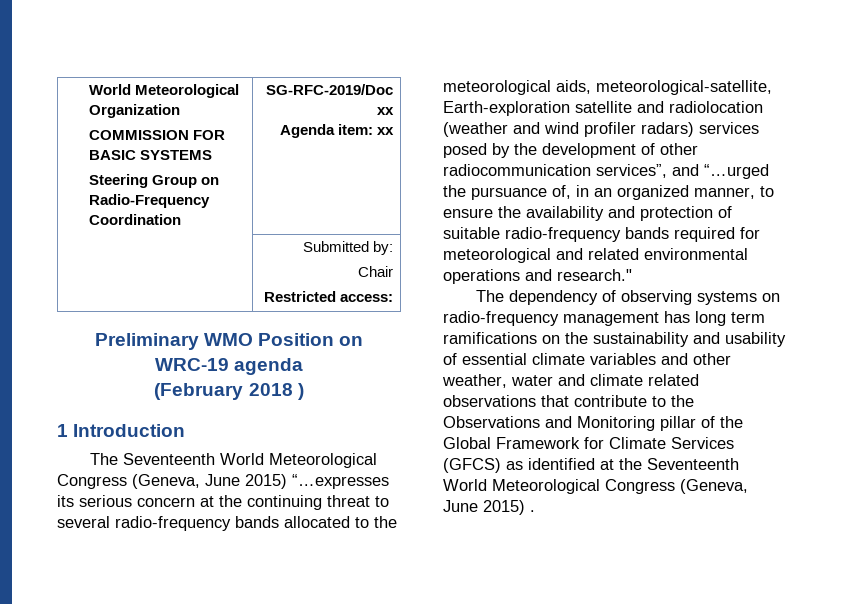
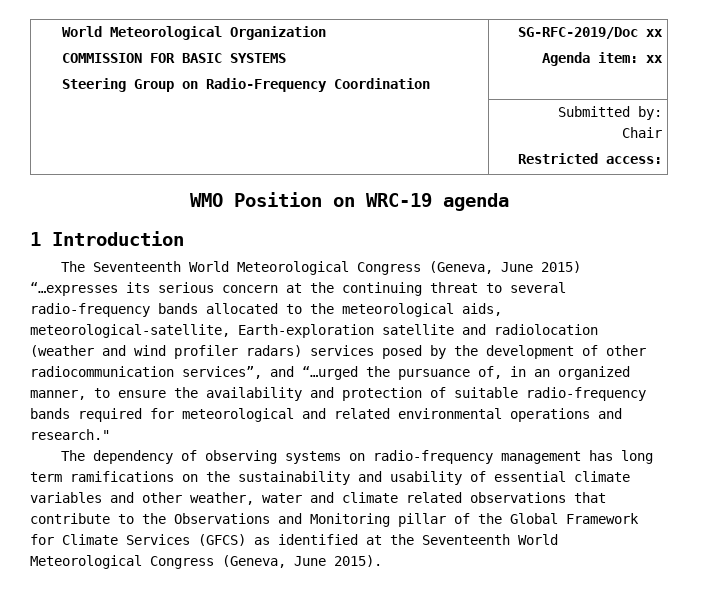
[94,333,199,350] Preliminary -> (662, 160) none
[154,383,304,400] // (February 2018 ) -> (509, 202) none
[483,500,535,515] 2015) . -> [334,555,382,567] 2015).

